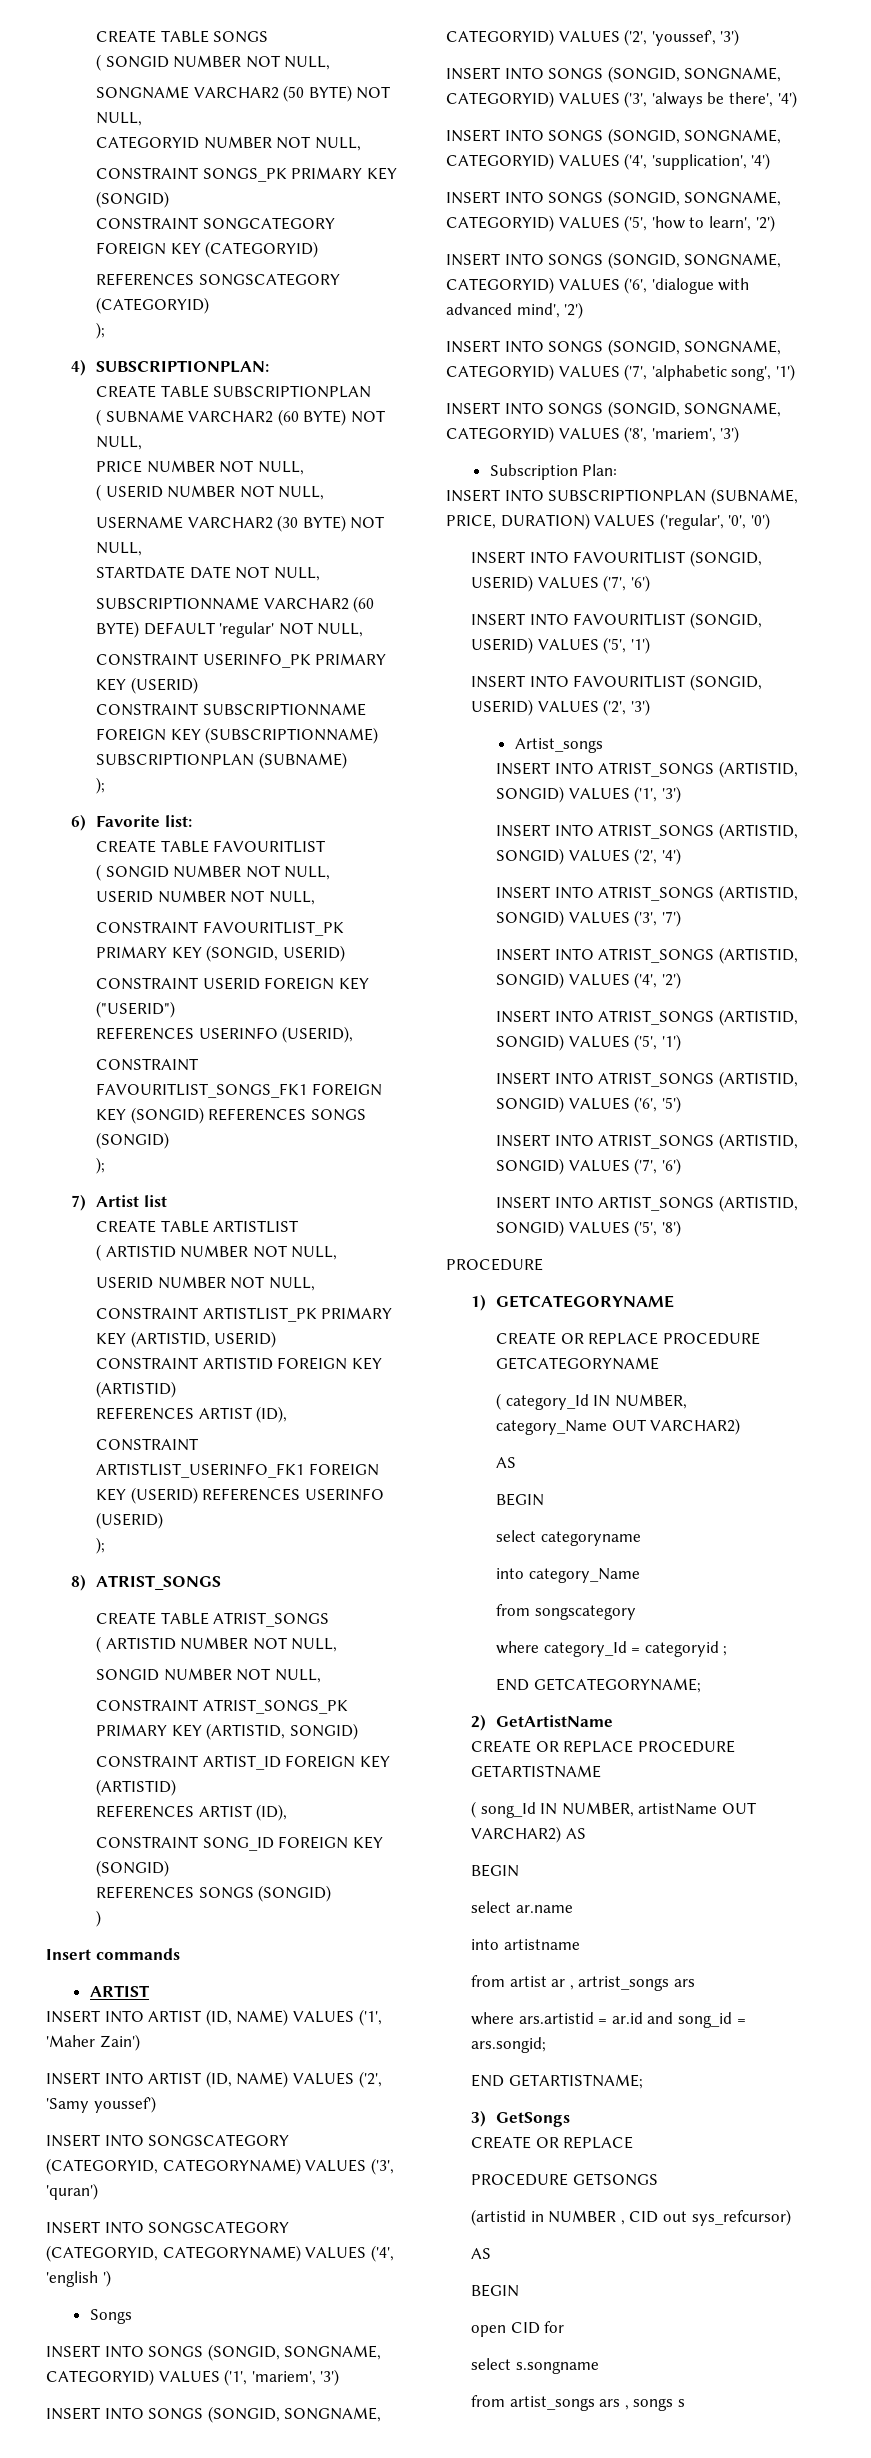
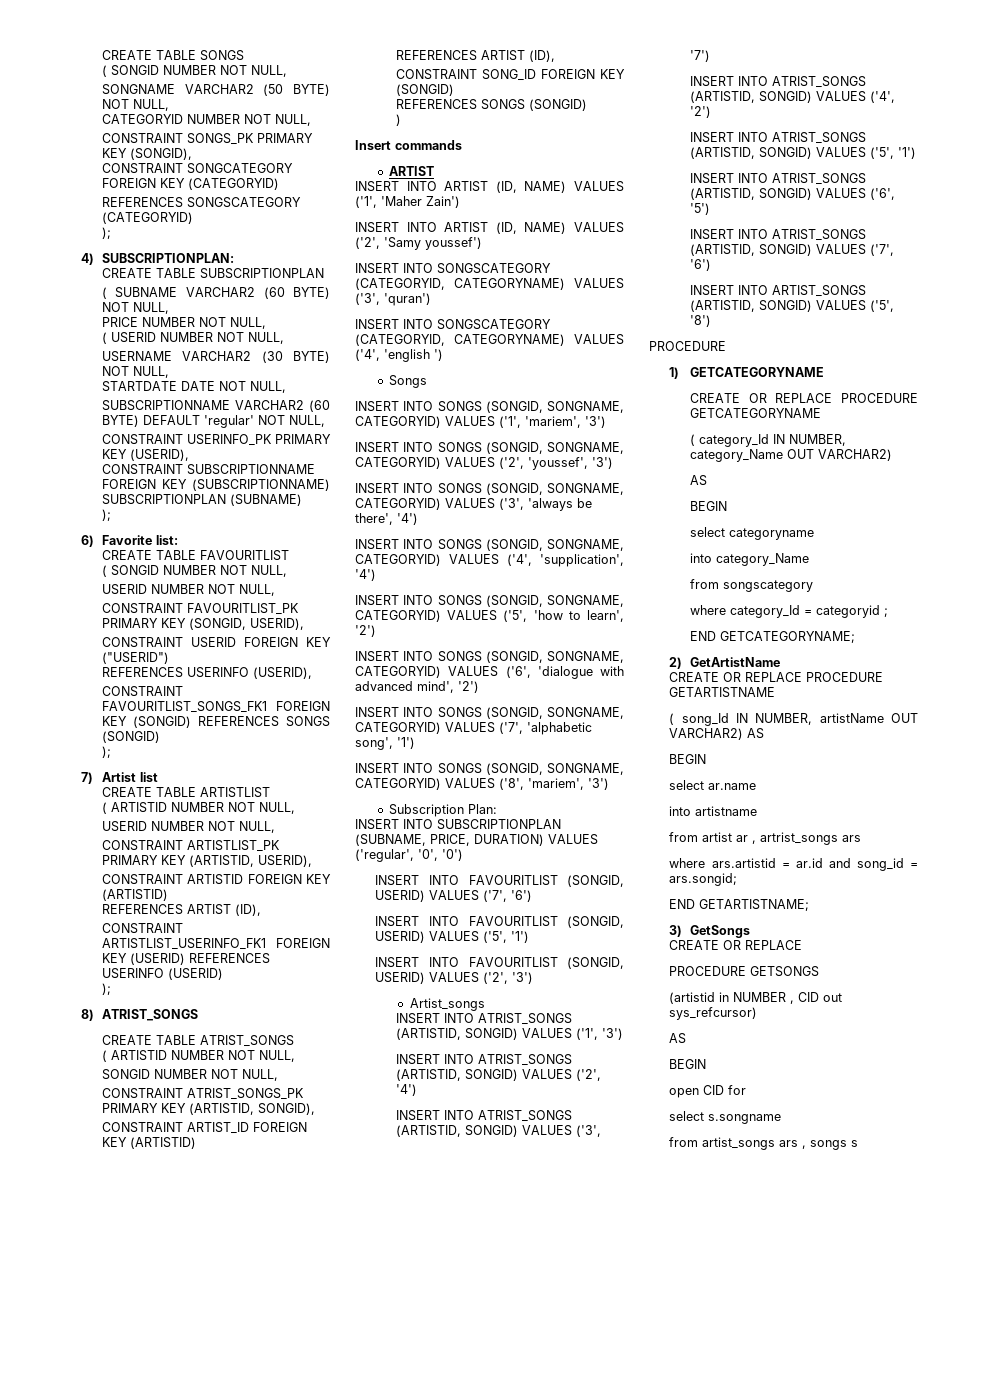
[95,191,169,208] (SONGID) -> [129,148,192,160] (SONGID),
[130,677,198,694] (USERID) -> [129,449,189,461] (USERID),
[282,945,345,962] USERID) -> [249,618,304,630] USERID),
[214,1331,277,1348] USERID) -> [257,855,312,867] USERID),
[289,1723,358,1740] SONGID) -> [257,1103,315,1115] SONGID),

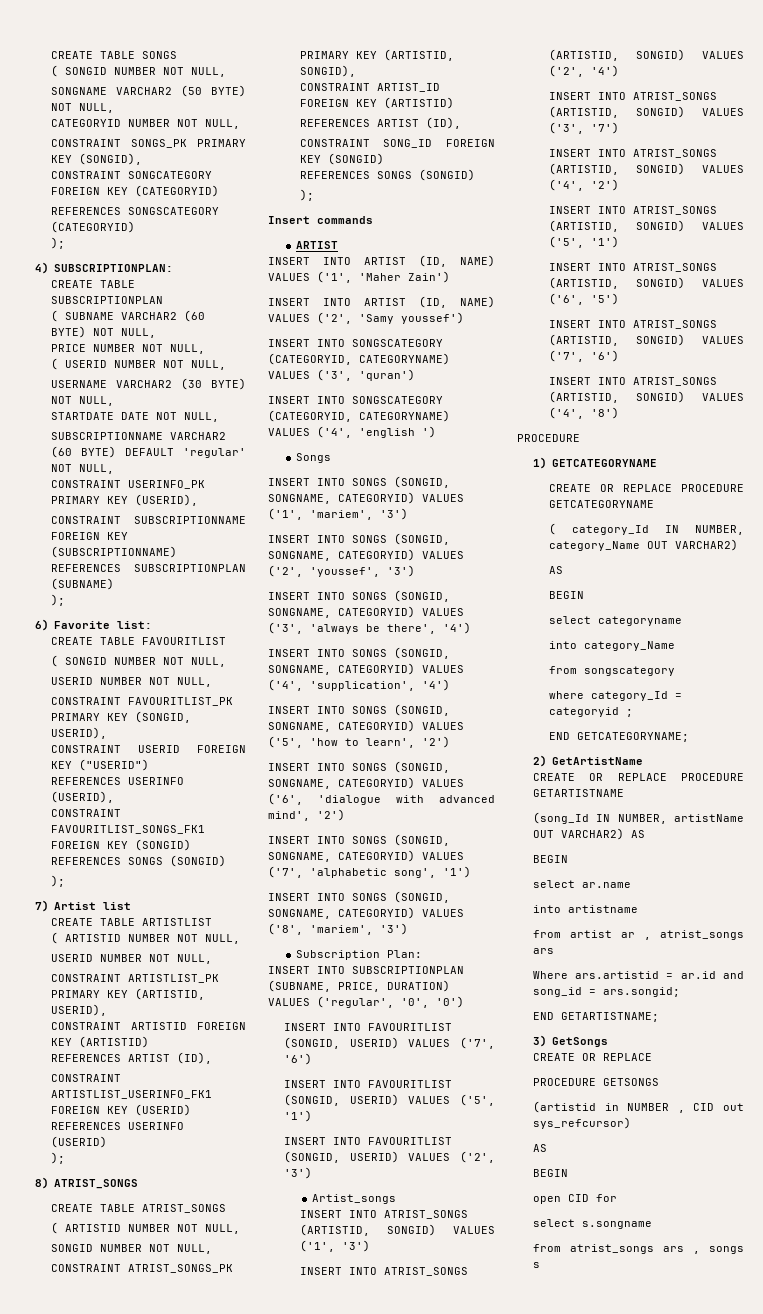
(330, 485) none -> [50,564,121,572] REFERENCES
[395,114,401,126] ) -> [299,189,314,201] );
[771,285,866,297] [689,300,894,312] ARTIST_SONGS (ARTISTID, SONGID) VALUES ('5', -> [632,377,717,386] [548,391,744,403] [548,407,584,419] ATRIST_SONGS (ARTISTID, SONGID) VALUES ('4',
[669,713,729,726] ( song_Id -> [532,812,589,824] (song_Id
[760,832,839,845] artrist_songs -> [660,930,744,940] atrist_songs
[669,858,706,868] where -> [532,971,568,979] Where
[702,1137,776,1150] artist_songs -> [569,1244,654,1254] atrist_songs

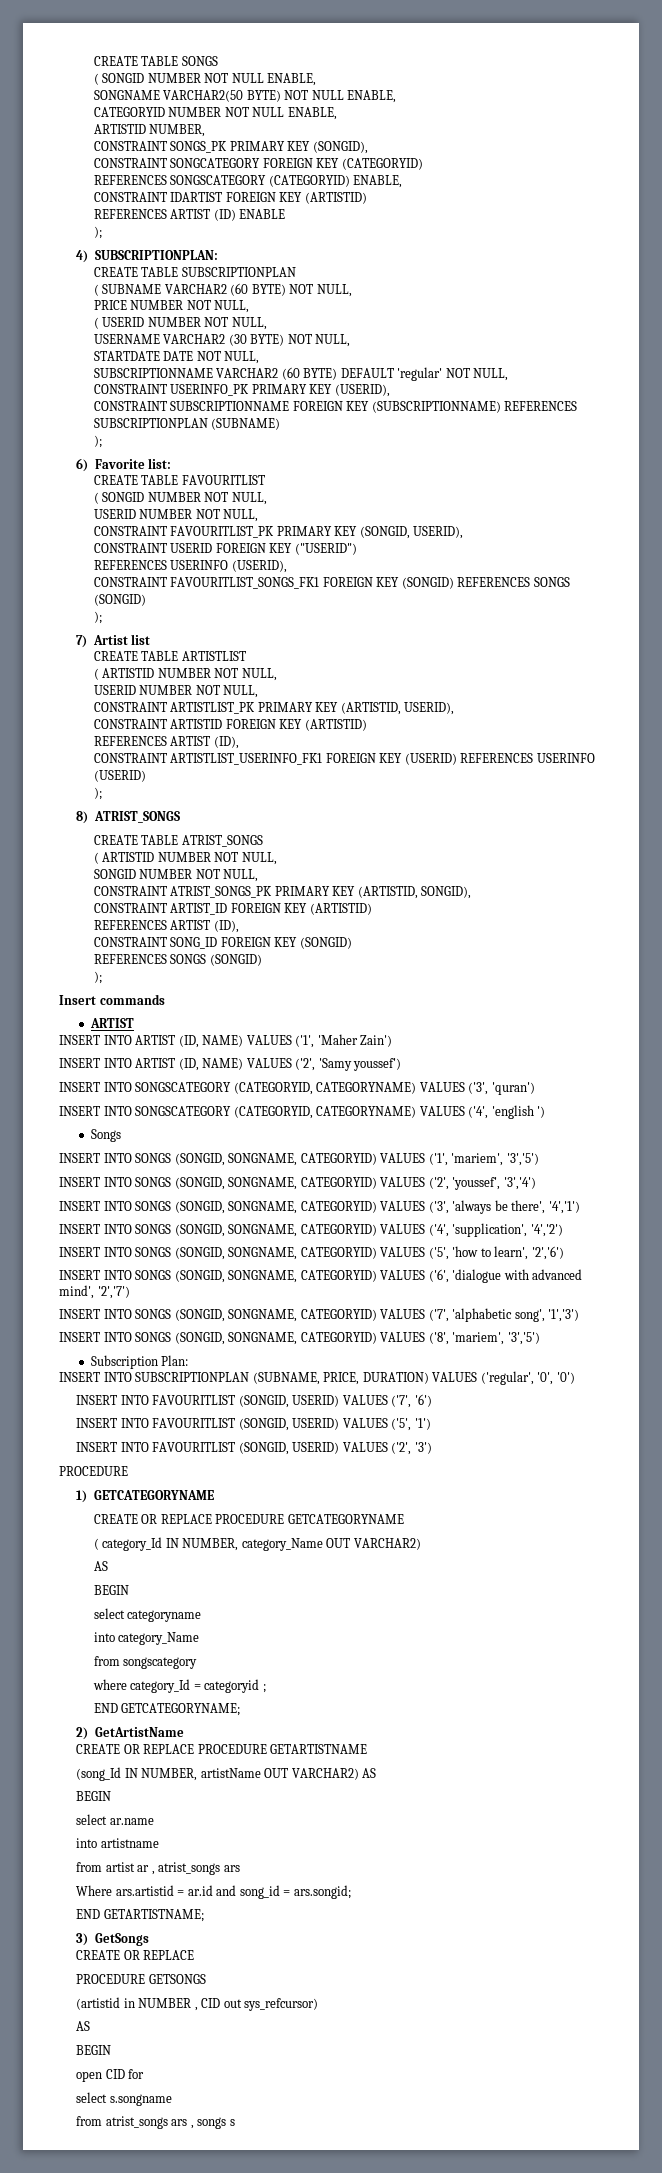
[190,67,226,77] NULL, -> [231,73,317,86] NULL ENABLE,
[115,85,246,97] [50,103,114,113] VARCHAR2 (50 BYTE) NOT NULL, -> [163,90,397,103] VARCHAR2(50 BYTE) NOT NULL ENABLE,
[204,119,240,129] NULL, -> [252,107,337,120] [93,124,206,137] NULL ENABLE, // ARTISTID NUMBER,
(135, 227) none -> [353,175,403,188] [93,192,367,204] [93,209,286,221] ENABLE, // CONSTRAINT IDARTIST FOREIGN KEY (ARTISTID) // REFERENCES ARTIST (ID) ENABLE
[380,508,408,520] '3') -> [506,1153,539,1166] '3','5')
[387,565,415,577] '3') -> [503,1177,536,1190] '3','4')
[443,622,471,634] '4') -> [548,1201,580,1214] '4','1')
[422,679,450,691] '4') -> [530,1224,563,1237] '4','2')
[422,736,450,748] '2') -> [531,1246,564,1260] '2','6')
[317,809,345,821] '2') -> [97,1286,130,1299] '2','7')
[443,866,471,878] '1') -> [548,1309,580,1322] '1','3')
[380,923,408,935] '3') -> [507,1332,540,1345] '3','5')
[311,1194,396,1204] [299,1210,468,1219] [299,1224,495,1236] [299,1240,370,1252] [299,1267,468,1276] [548,49,744,61] [548,65,619,77] [548,92,717,101] [548,106,744,118] [548,122,619,134] [548,149,717,158] [548,163,744,175] [548,179,619,191] [548,206,717,215] [548,220,744,232] [548,236,619,248] [548,263,717,272] [548,277,744,289] [548,293,619,305] [548,320,717,329] [548,334,744,346] [548,350,619,362] [548,377,717,386] [548,391,744,403] [548,407,619,419] // Artist_songs // INSERT INTO ATRIST_SONGS (ARTISTID, SONGID) VALUES ('1', '3') // INSERT INTO ATRIST_SONGS (ARTISTID, SONGID) VALUES ('2', '4') // INSERT INTO ATRIST_SONGS (ARTISTID, SONGID) VALUES ('3', '7') // INSERT INTO ATRIST_SONGS (ARTISTID, SONGID) VALUES ('4', '2') // INSERT INTO ATRIST_SONGS (ARTISTID, SONGID) VALUES ('5', '1') // INSERT INTO ATRIST_SONGS (ARTISTID, SONGID) VALUES ('6', '5') // INSERT INTO ATRIST_SONGS (ARTISTID, SONGID) VALUES ('7', '6') // INSERT INTO ATRIST_SONGS (ARTISTID, SONGID) VALUES ('4', '8') -> (432, 1448) none

